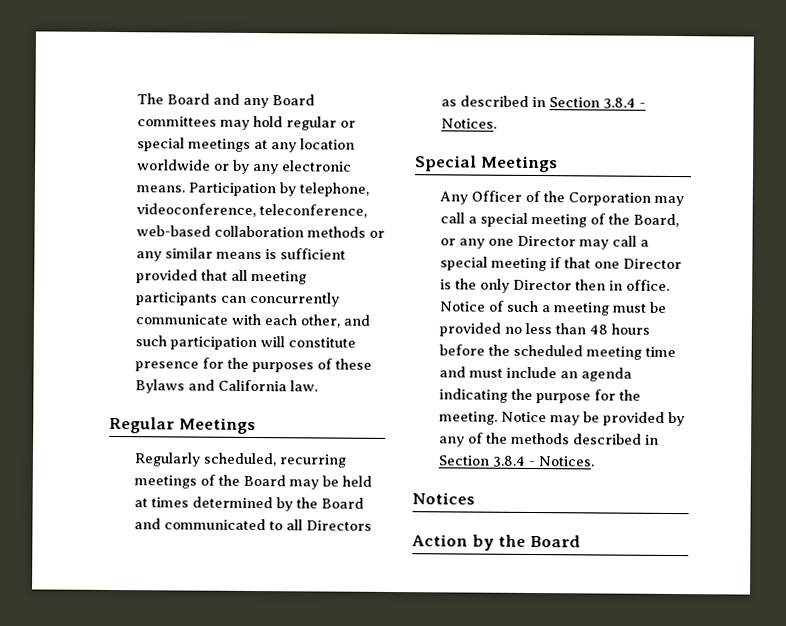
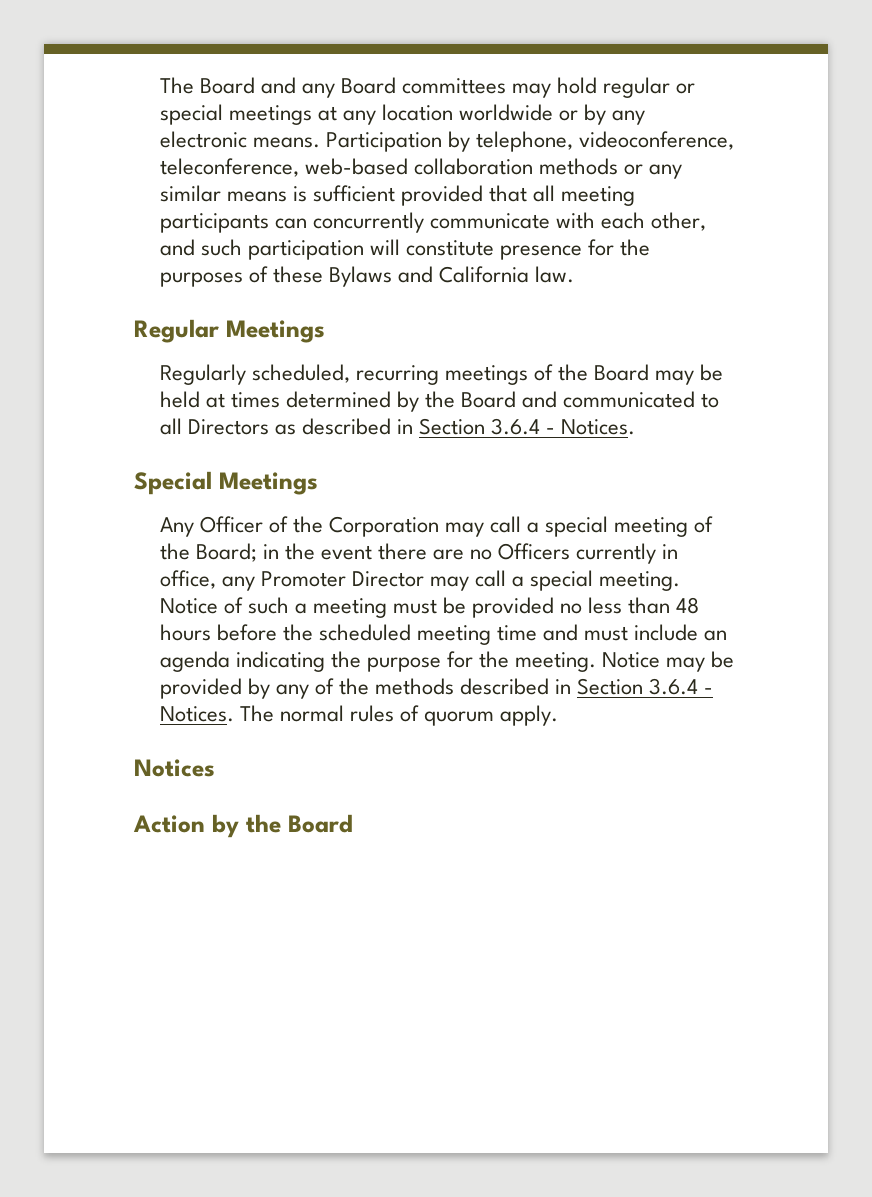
[602,97,636,109] 3.8.4 -> [490,418,540,435] 3.6.4
[632,213,679,228] [439,238,514,249] Board, or any one -> [195,543,679,564] [159,570,346,591] Board; in the event there are no Officers currently in office, any Promoter
[490,257,682,272] [439,278,670,293] meeting if that one Director is the only Director then in office. -> [599,571,681,591] meeting.
[491,455,594,467] 3.8.4 - Notices. -> [649,678,714,695] [159,705,558,726] 3.6.4 - Notices. The normal rules of quorum apply.

